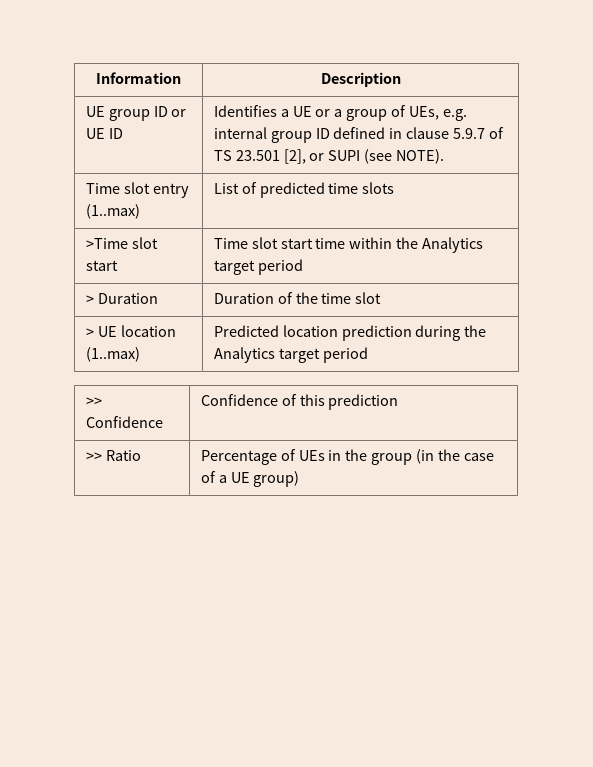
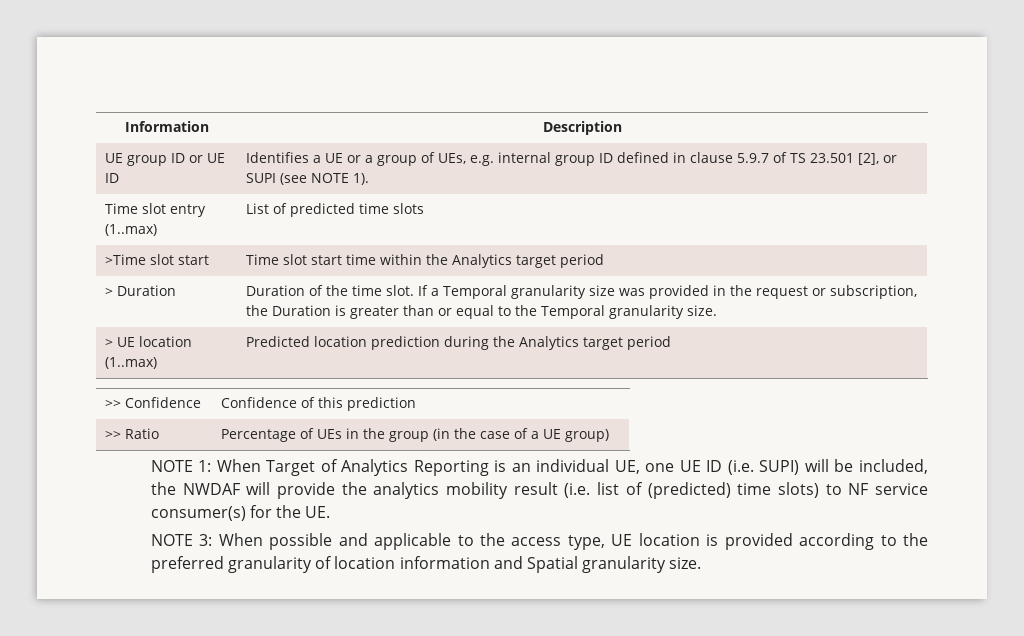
[396,149,445,164] NOTE). -> [311,173,370,185] NOTE 1).
[355,292,382,304] slot -> [386,285,918,299] [246,305,718,319] slot. If a Temporal granularity size was provided in the request or subscription, the Duration is greater than or equal to the Temporal granularity size.
(300, 479) none -> [150,459,928,476] [150,482,928,499] [150,505,331,521] [150,533,928,550] [150,556,702,573] // NOTE 1: When Target of Analytics Reporting is an individual UE, one UE ID (i.e. SUPI) will be included, the NWDAF will provide the analytics mobility result (i.e. list of (predicted) time slots) to NF service consumer(s) for the UE. // NOTE 3: When possible and applicable to the access type, UE location is provided according to the preferred granularity of location information and Spatial granularity size.

